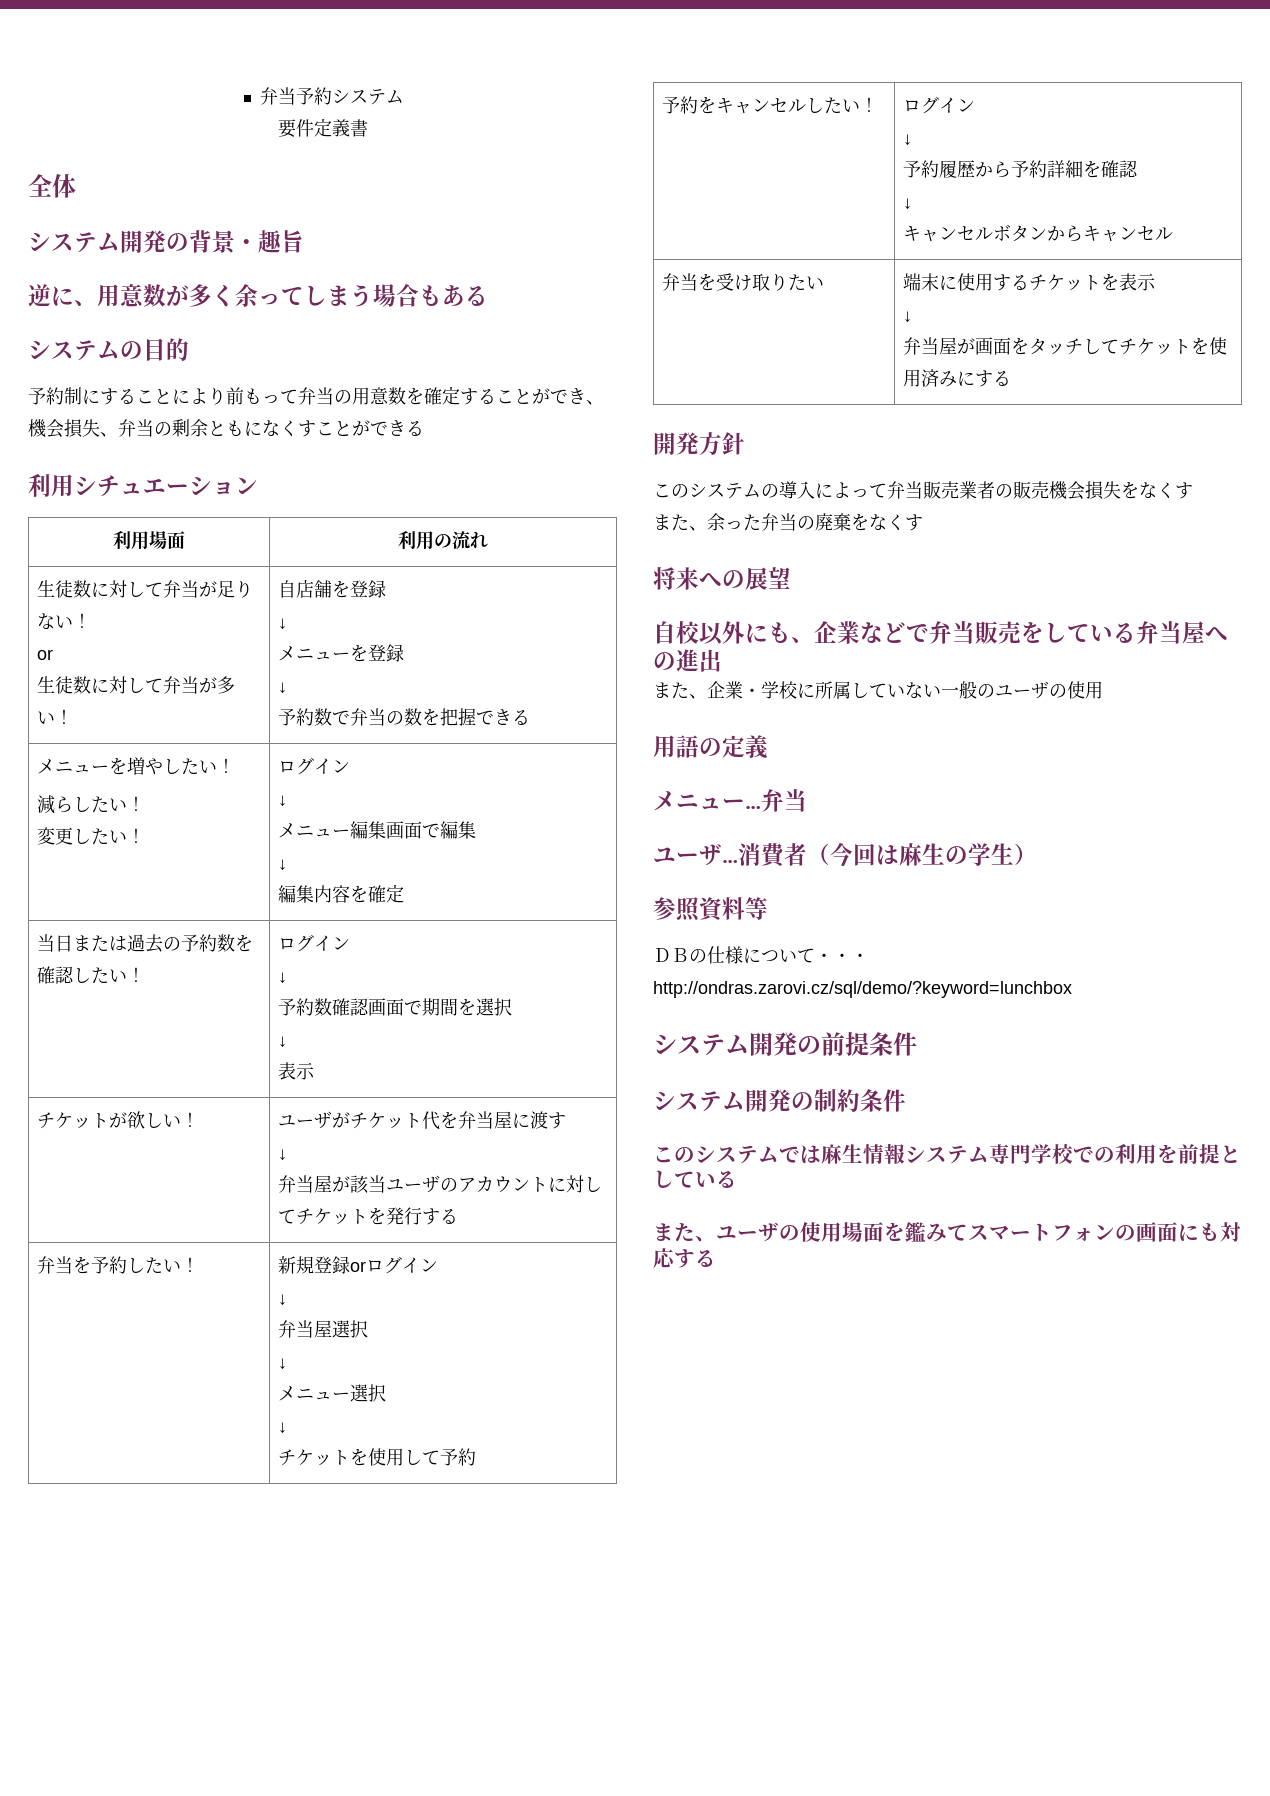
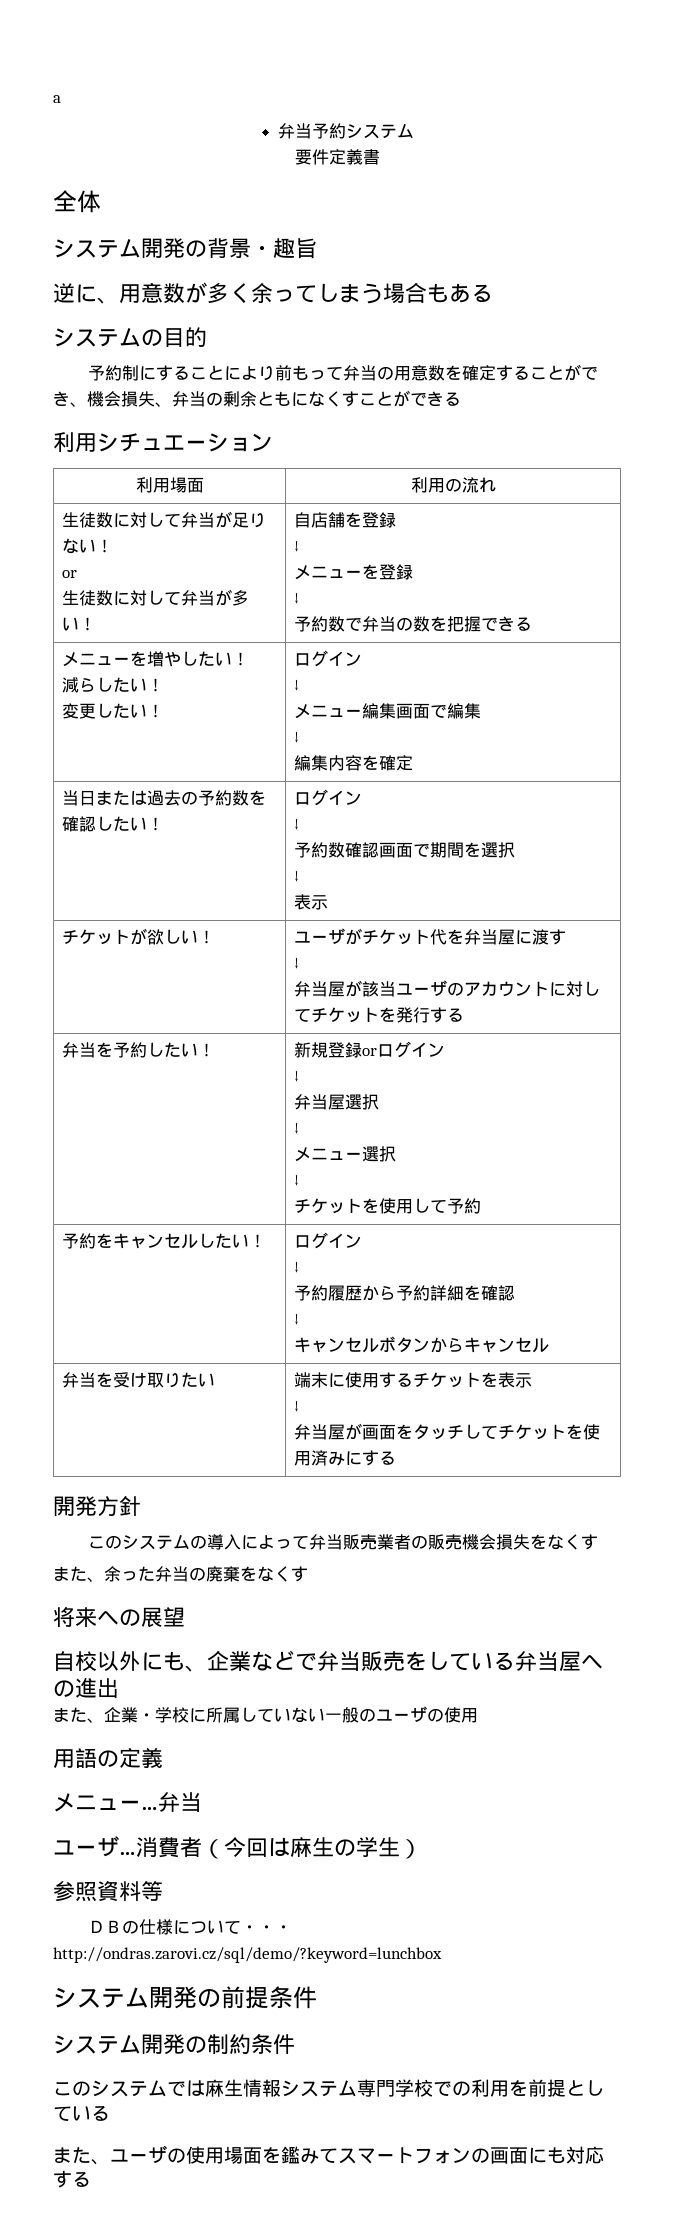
(260, 96) none -> [53,95,61,103] a //

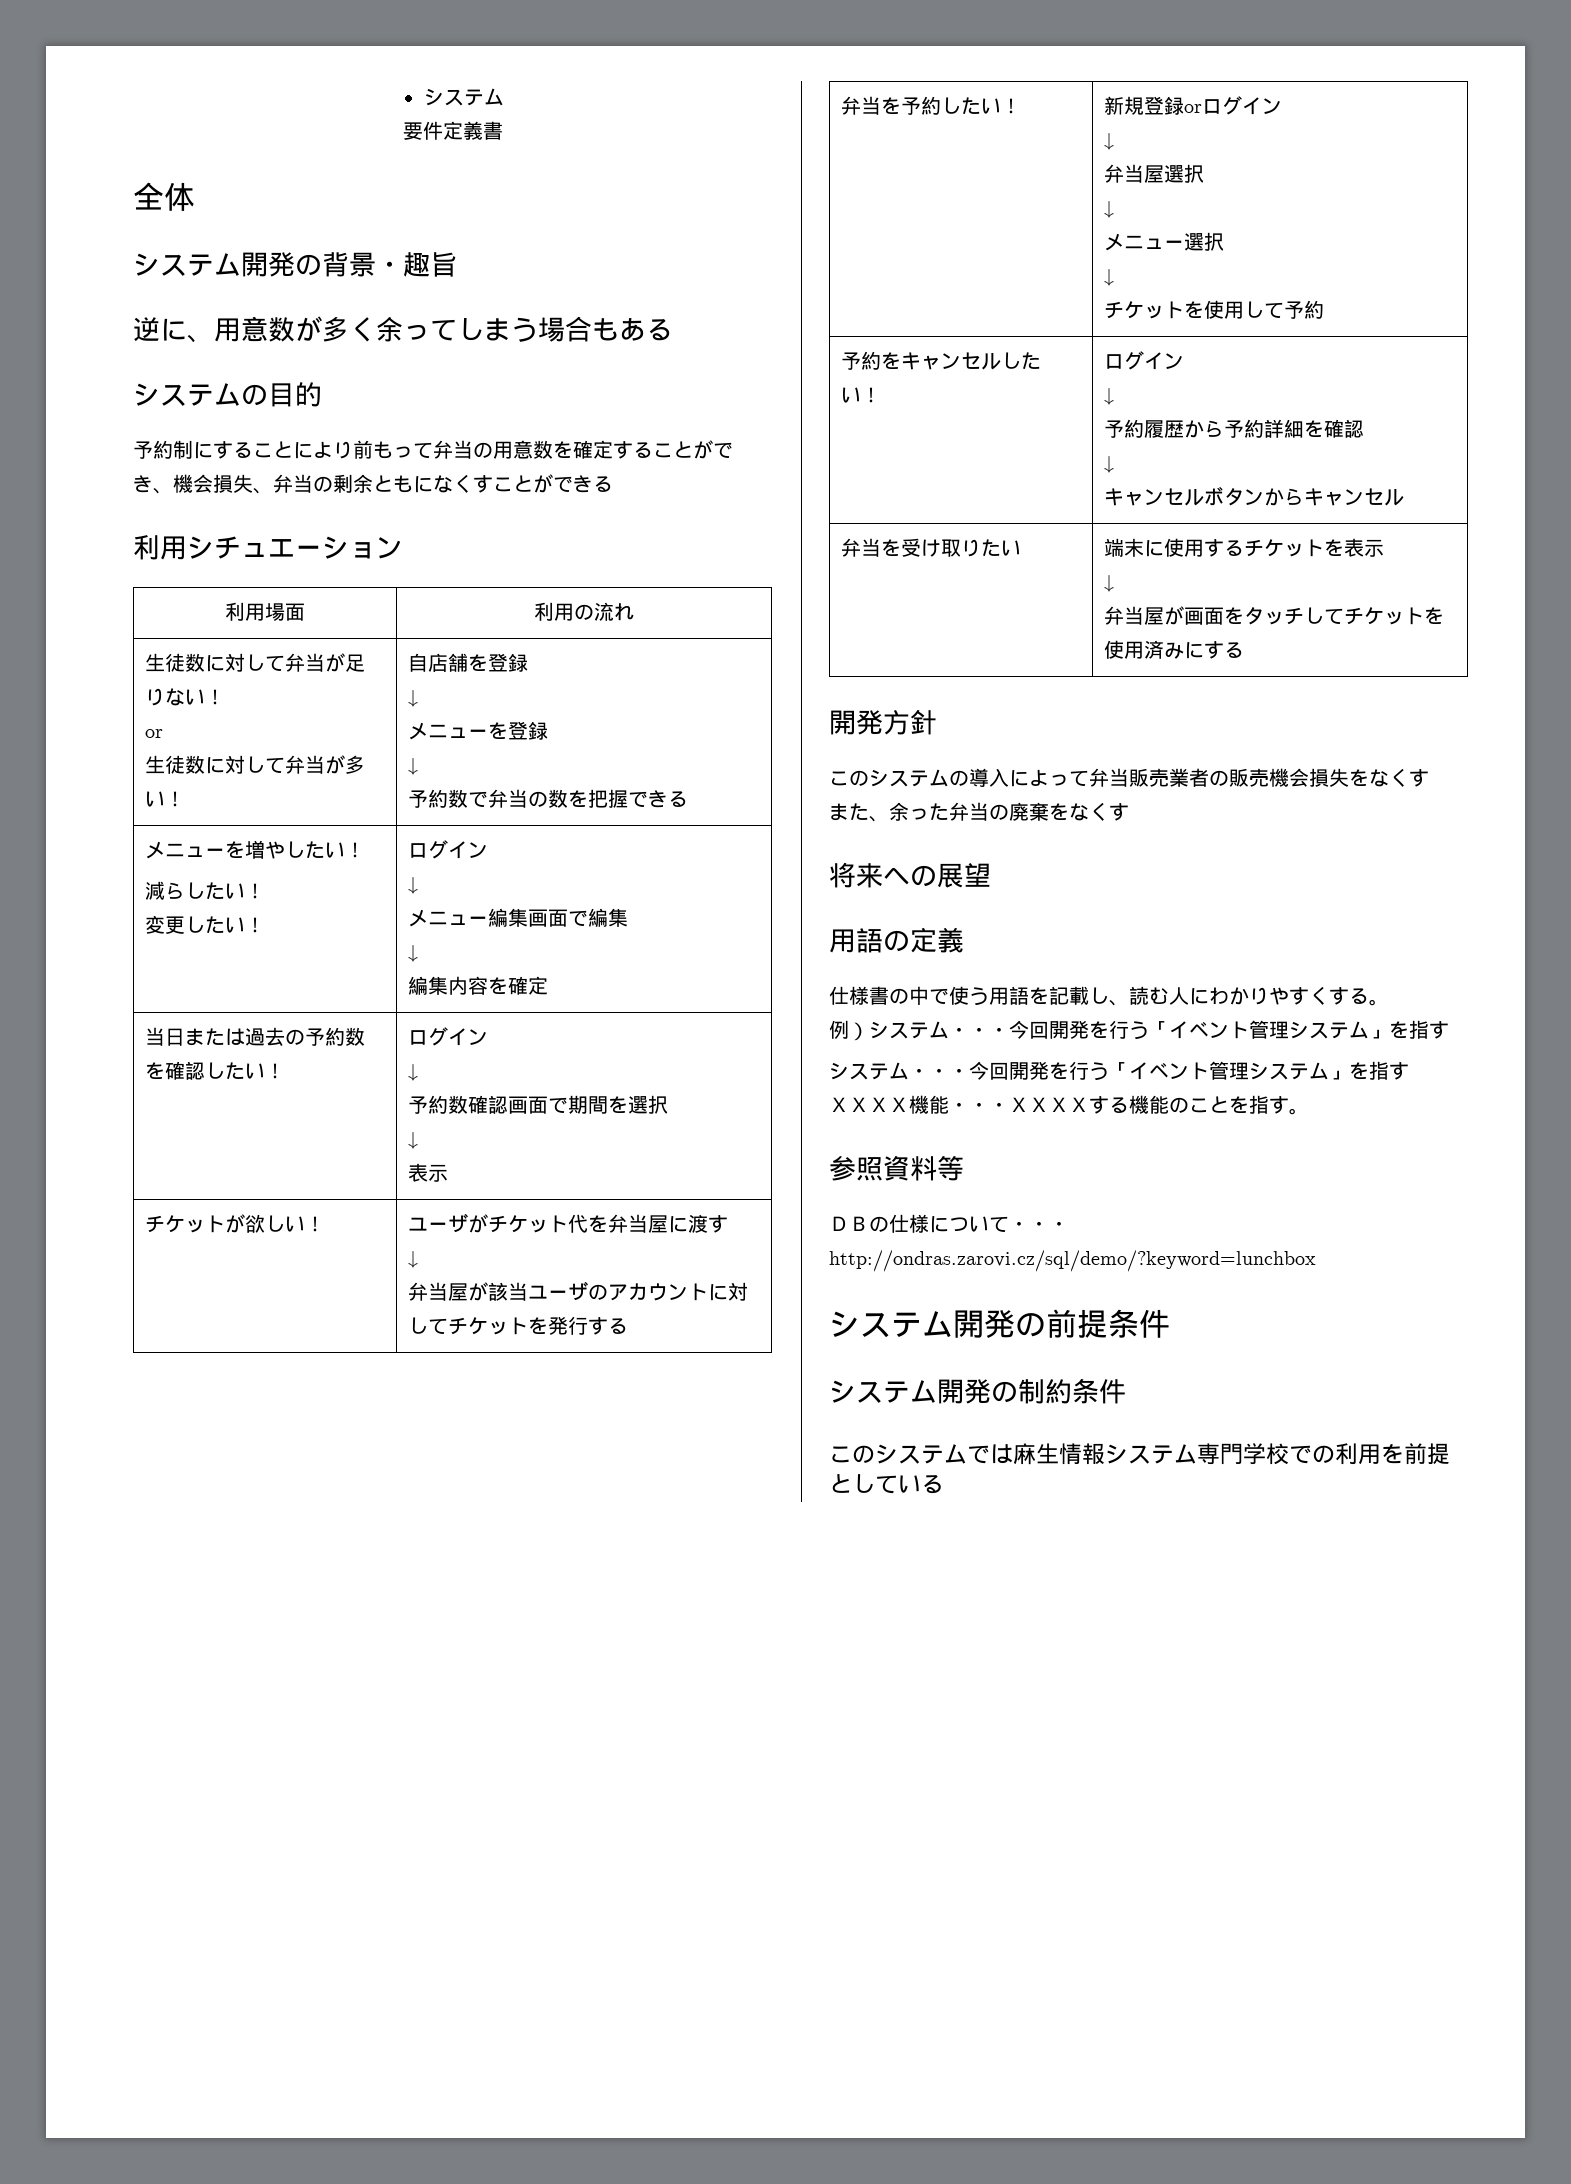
[53,95,61,103] [278,123,347,139] a // 弁当予約 -> (423, 97) none
[53,1650,603,1672] [53,1677,119,1698] [53,1706,478,1723] [53,1747,163,1768] [53,1792,202,1812] [53,1836,422,1859] 自校以外にも、企業などで弁当販売をしている弁当屋への進出 // また、企業・学校に所属していない一般のユーザの使用 // 用語の定義 // メニュー…弁当 // ユーザ…消費者（今回は麻生の学生） -> [829,927,964,953] [829,986,1389,1006] [829,1020,1449,1041] [829,1061,1409,1081] [829,1095,1309,1115] 用語の定義 // 仕様書の中で使う用語を記載し、読む人にわかりやすくする。 // 例）システム・・・今回開発を行う「イベント管理システム」を指す // システム・・・今回開発を行う「イベント管理システム」を指す // ＸＸＸＸ機能・・・ＸＸＸＸする機能のことを指す。
[53,2145,604,2165] [53,2170,91,2188] // また、ユーザの使用場面を鑑みてスマートフォンの画面にも対応する -> (944, 1484) none

